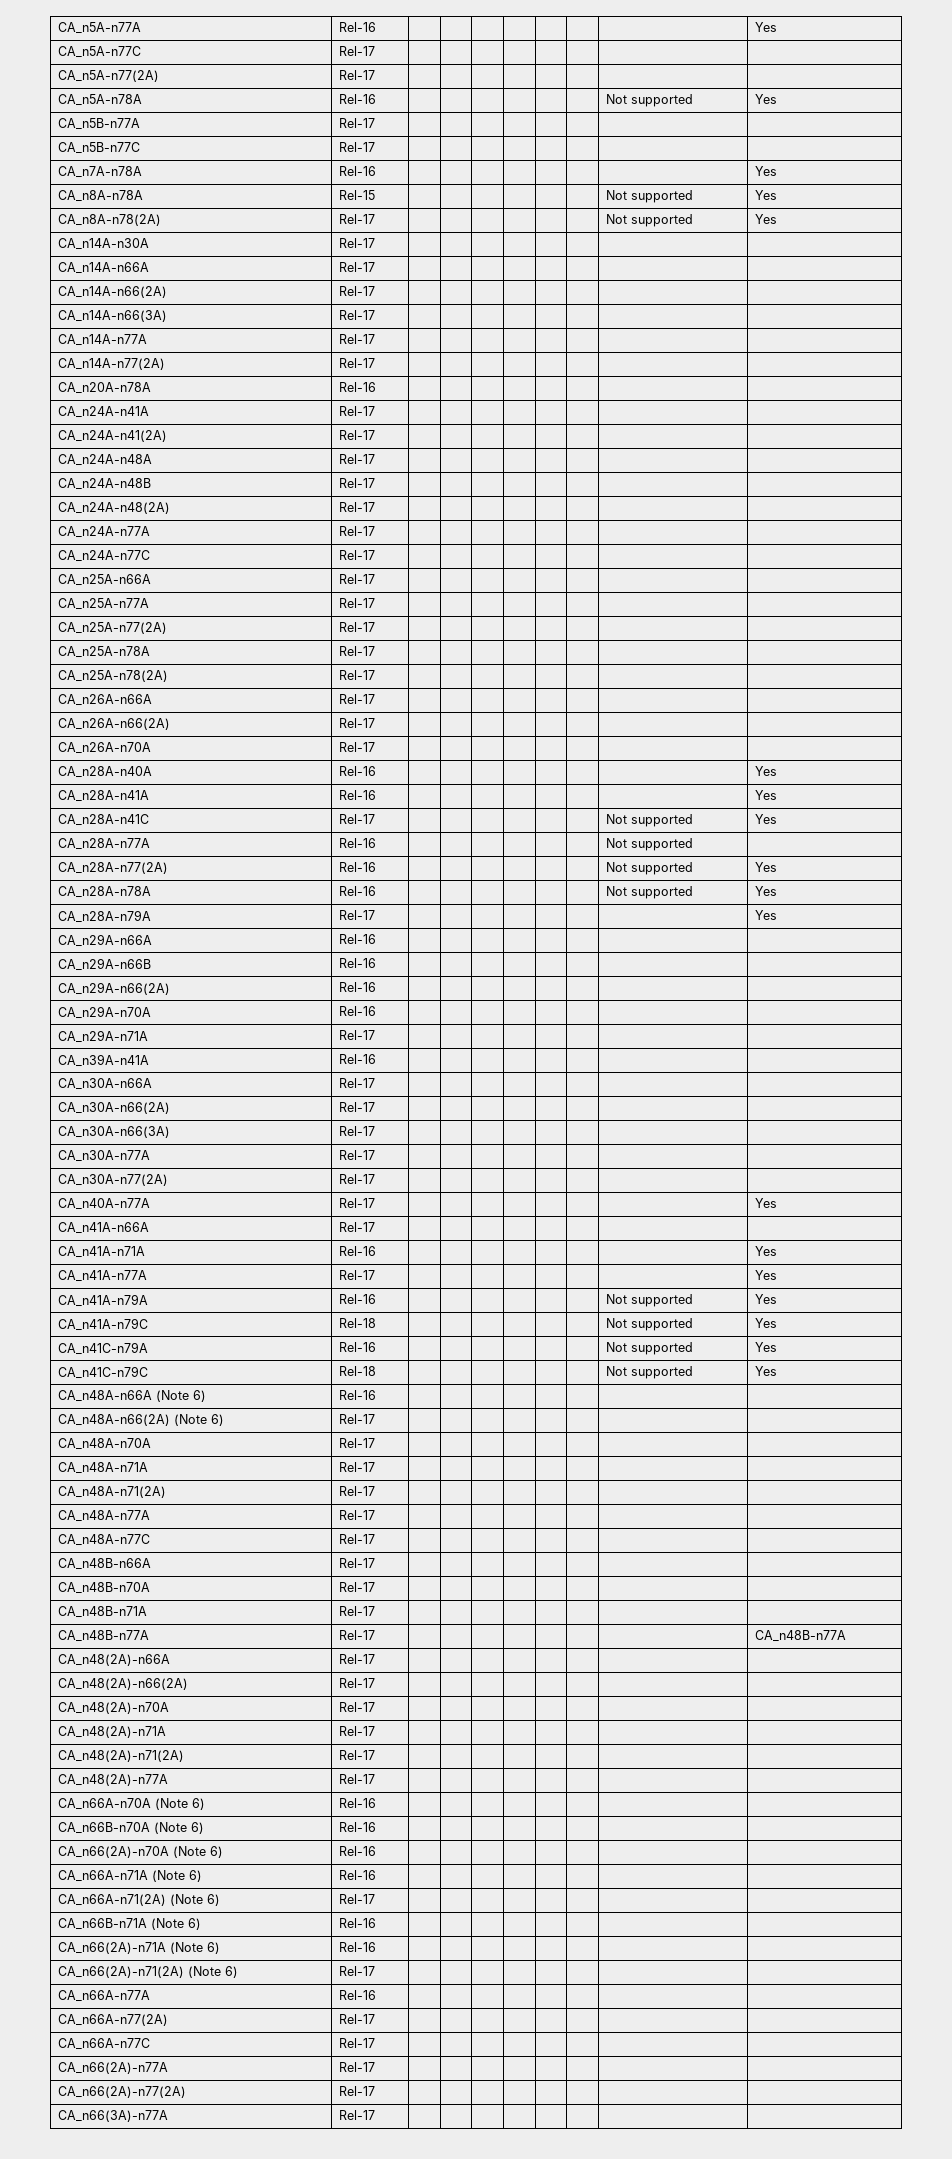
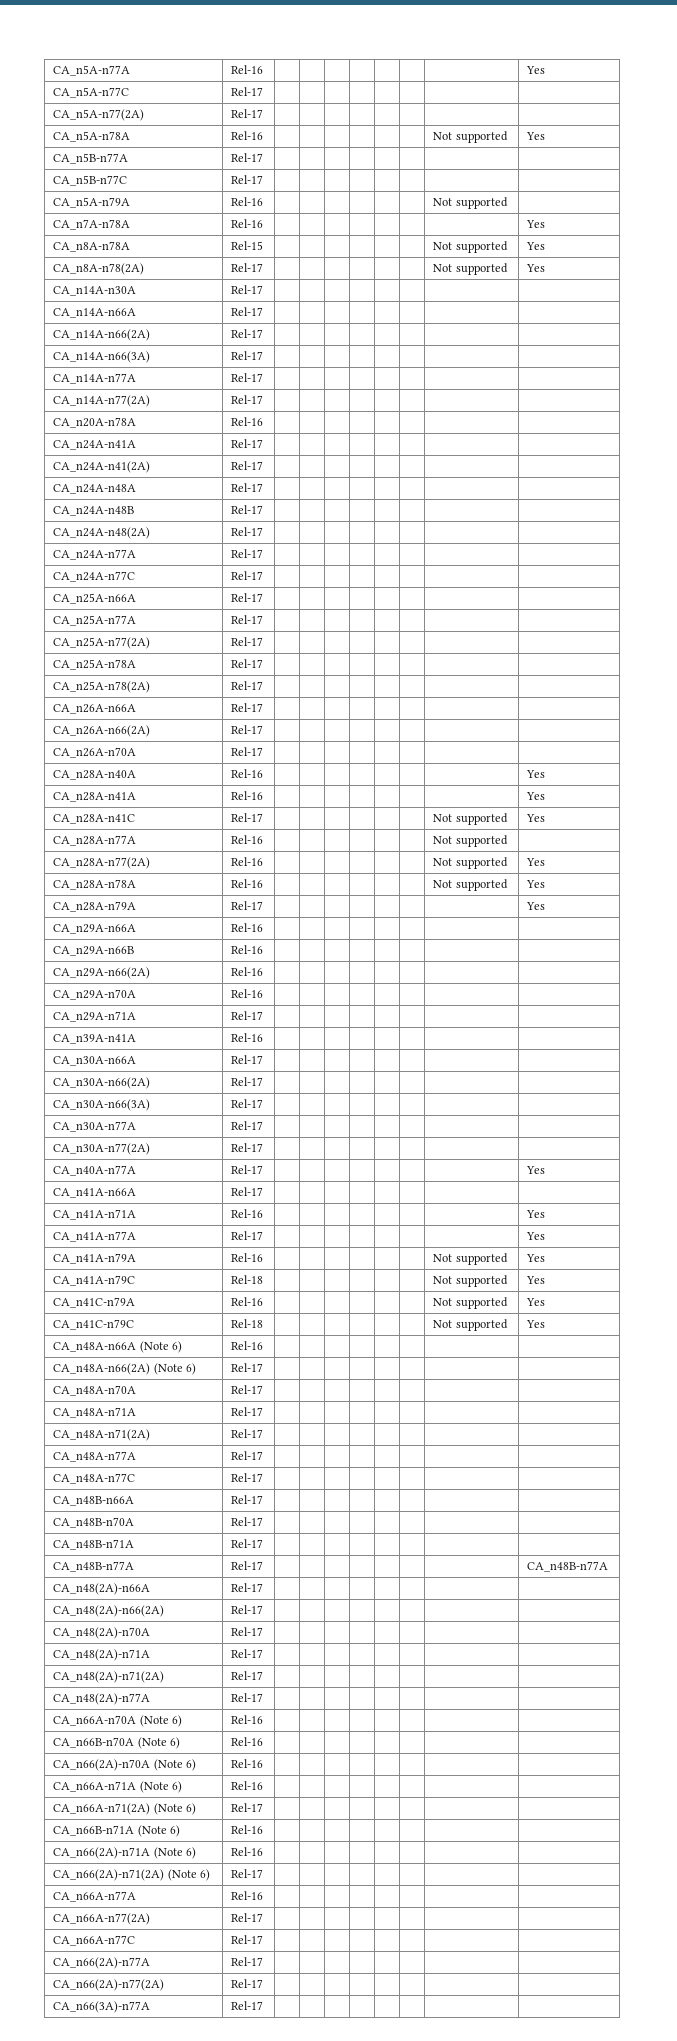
(375, 147) none -> [53,197,131,208] [231,197,264,206] [433,197,508,209] // CA_n5A-n79A | Rel-16 | | | | | | | Not supported |

